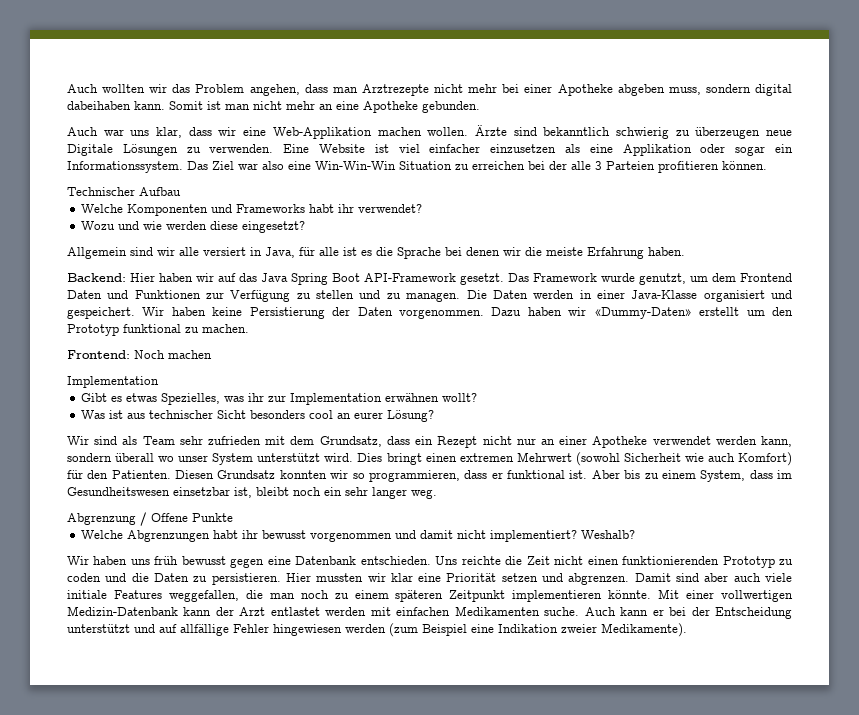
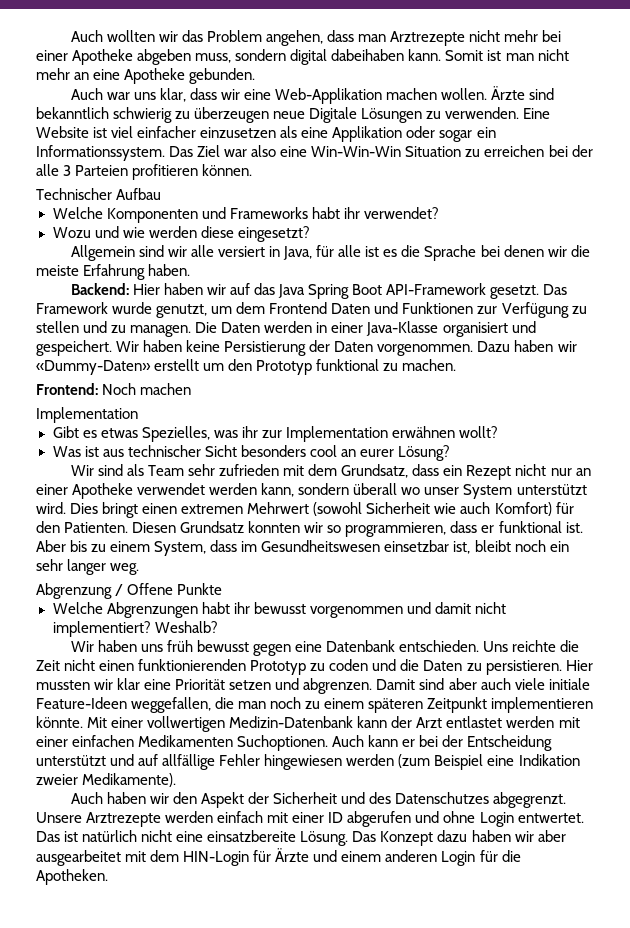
[113,590,162,599] Features -> [36,697,127,709] Feature-Ideen
(391, 611) none -> [36,736,68,747] einer
[544,607,580,616] suche. -> [237,735,329,751] Suchoptionen.
(687, 630) none -> [70,792,567,808] [36,811,584,827] [36,830,566,846] [36,848,521,866] [36,869,108,885] // Auch haben wir den Aspekt der Sicherheit und des Datenschutzes abgegrenzt. Unsere Arztrezepte werden einfach mit einer ID abgerufen und ohne Login entwertet. Das ist natürlich nicht eine einsatzbereite Lösung. Das Konzept dazu haben wir aber ausgearbeitet mit dem HIN-Login für Ärzte und einem anderen Login für die Apotheken.

